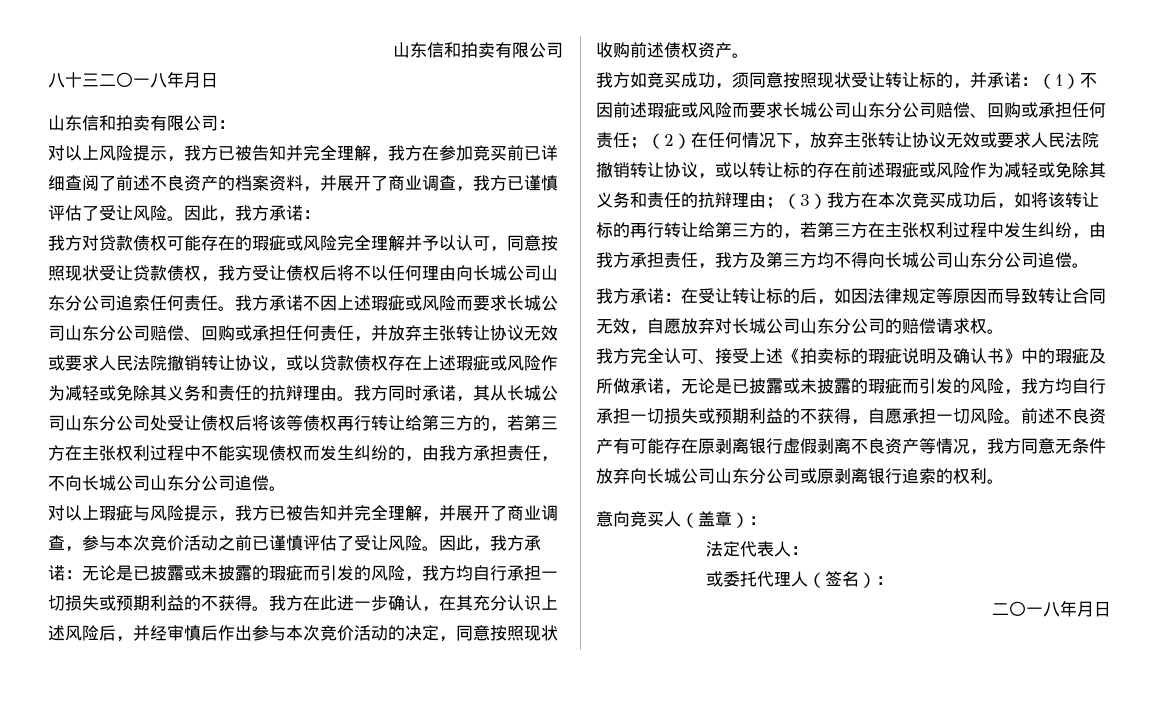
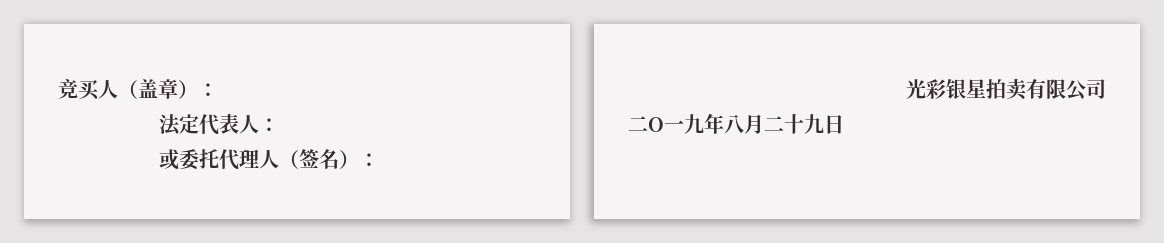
[393,42,563,58] [48,71,218,88] [48,115,235,131] [48,145,558,162] [48,175,558,192] [48,205,320,222] [48,235,558,252] [48,265,558,282] [48,295,558,311] [48,325,558,342] [48,355,558,372] [48,385,558,402] [48,415,558,432] [48,445,558,462] [48,475,286,491] [48,505,558,522] [48,535,541,552] [48,565,558,582] [48,595,558,612] [48,625,558,642] [596,42,749,58] [596,72,1097,89] [596,102,1106,118] [596,132,1099,149] [596,162,1106,179] [596,192,1099,209] [596,222,1106,239] [596,252,1089,269] [596,288,1106,305] [596,318,1004,335] [596,348,1106,364] [596,378,1106,395] [596,408,1106,425] [596,438,1106,455] [596,468,1004,484] [596,511,630,527] 山东信和拍卖有限公司 // 八十三二〇一八年月日 // 山东信和拍卖有限公司： // 对以上风险提示，我方已被告知并完全理解，我方在参加竞买前已详细查阅了前述不良资产的档案资料，并展开了商业调查，我方已谨慎评估了受让风险。因此，我方承诺： // 我方对贷款债权可能存在的瑕疵或风险完全理解并予以认可，同意按照现状受让贷款债权，我方受让债权后将不以任何理由向长城公司山东分公司追索任何责任。我方承诺不因上述瑕疵或风险而要求长城公司山东分公司赔偿、回购或承担任何责任，并放弃主张转让协议无效或要求人民法院撤销转让协议，或以贷款债权存在上述瑕疵或风险作为减轻或免除其义务和责任的抗辩理由。我方同时承诺，其从长城公司山东分公司处受让债权后将该等债权再行转让给第三方的，若第三方在主张权利过程中不能实现债权而发生纠纷的，由我方承担责任，不向长城公司山东分公司追偿。 // 对以上瑕疵与风险提示，我方已被告知并完全理解，并展开了商业调查，参与本次竞价活动之前已谨慎评估了受让风险。因此，我方承诺：无论是已披露或未披露的瑕疵而引发的风险，我方均自行承担一切损失或预期利益的不获得。我方在此进一步确认，在其充分认识上述风险后，并经审慎后作出参与本次竞价活动的决定，同意按照现状收购前述债权资产。 // 我方如竞买成功，须同意按照现状受让转让标的，并承诺：（1）不因前述瑕疵或风险而要求长城公司山东分公司赔偿、回购或承担任何责任；（2）在任何情况下，放弃主张转让协议无效或要求人民法院撤销转让协议，或以转让标的存在前述瑕疵或风险作为减轻或免除其义务和责任的抗辩理由；（3）我方在本次竞买成功后，如将该转让标的再行转让给第三方的，若第三方在主张权利过程中发生纠纷，由我方承担责任，我方及第三方均不得向长城公司山东分公司追偿。 // 我方承诺：在受让转让标的后，如因法律规定等原因而导致转让合同无效，自愿放弃对长城公司山东分公司的赔偿请求权。 // 我方完全认可、接受上述《拍卖标的瑕疵说明及确认书》中的瑕疵及所做承诺，无论是已披露或未披露的瑕疵而引发的风险，我方均自行承担一切损失或预期利益的不获得，自愿承担一切风险。前述不良资产有可能存在原剥离银行虚假剥离不良资产等情况，我方同意无条件放弃向长城公司山东分公司或原剥离银行追索的权利。 // 意向 -> (58, 88) none
[992,600,1094,617] 二〇一八年月 -> [906,78,1106,101] [628,113,824,134] 光彩银星拍卖有限公司 // 二O一九年八月二十九

